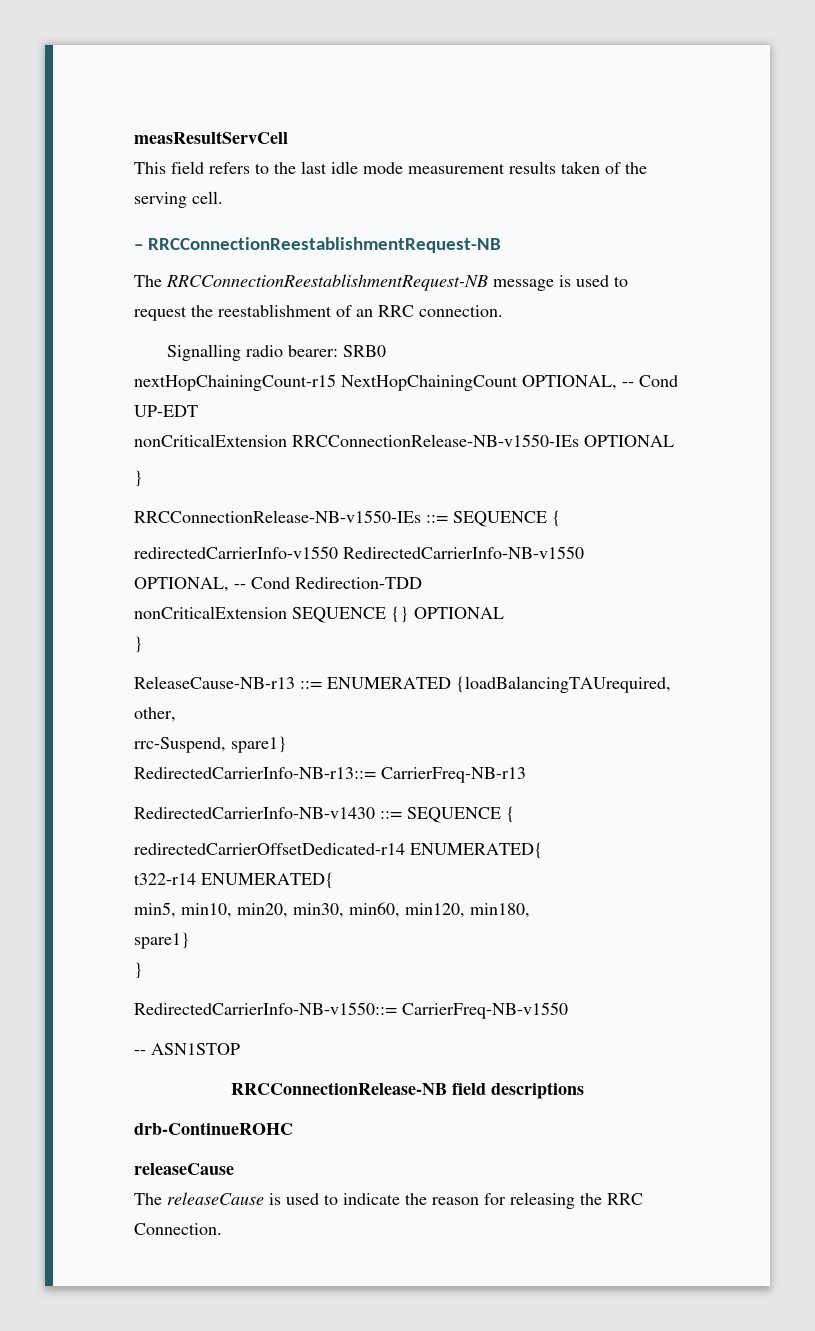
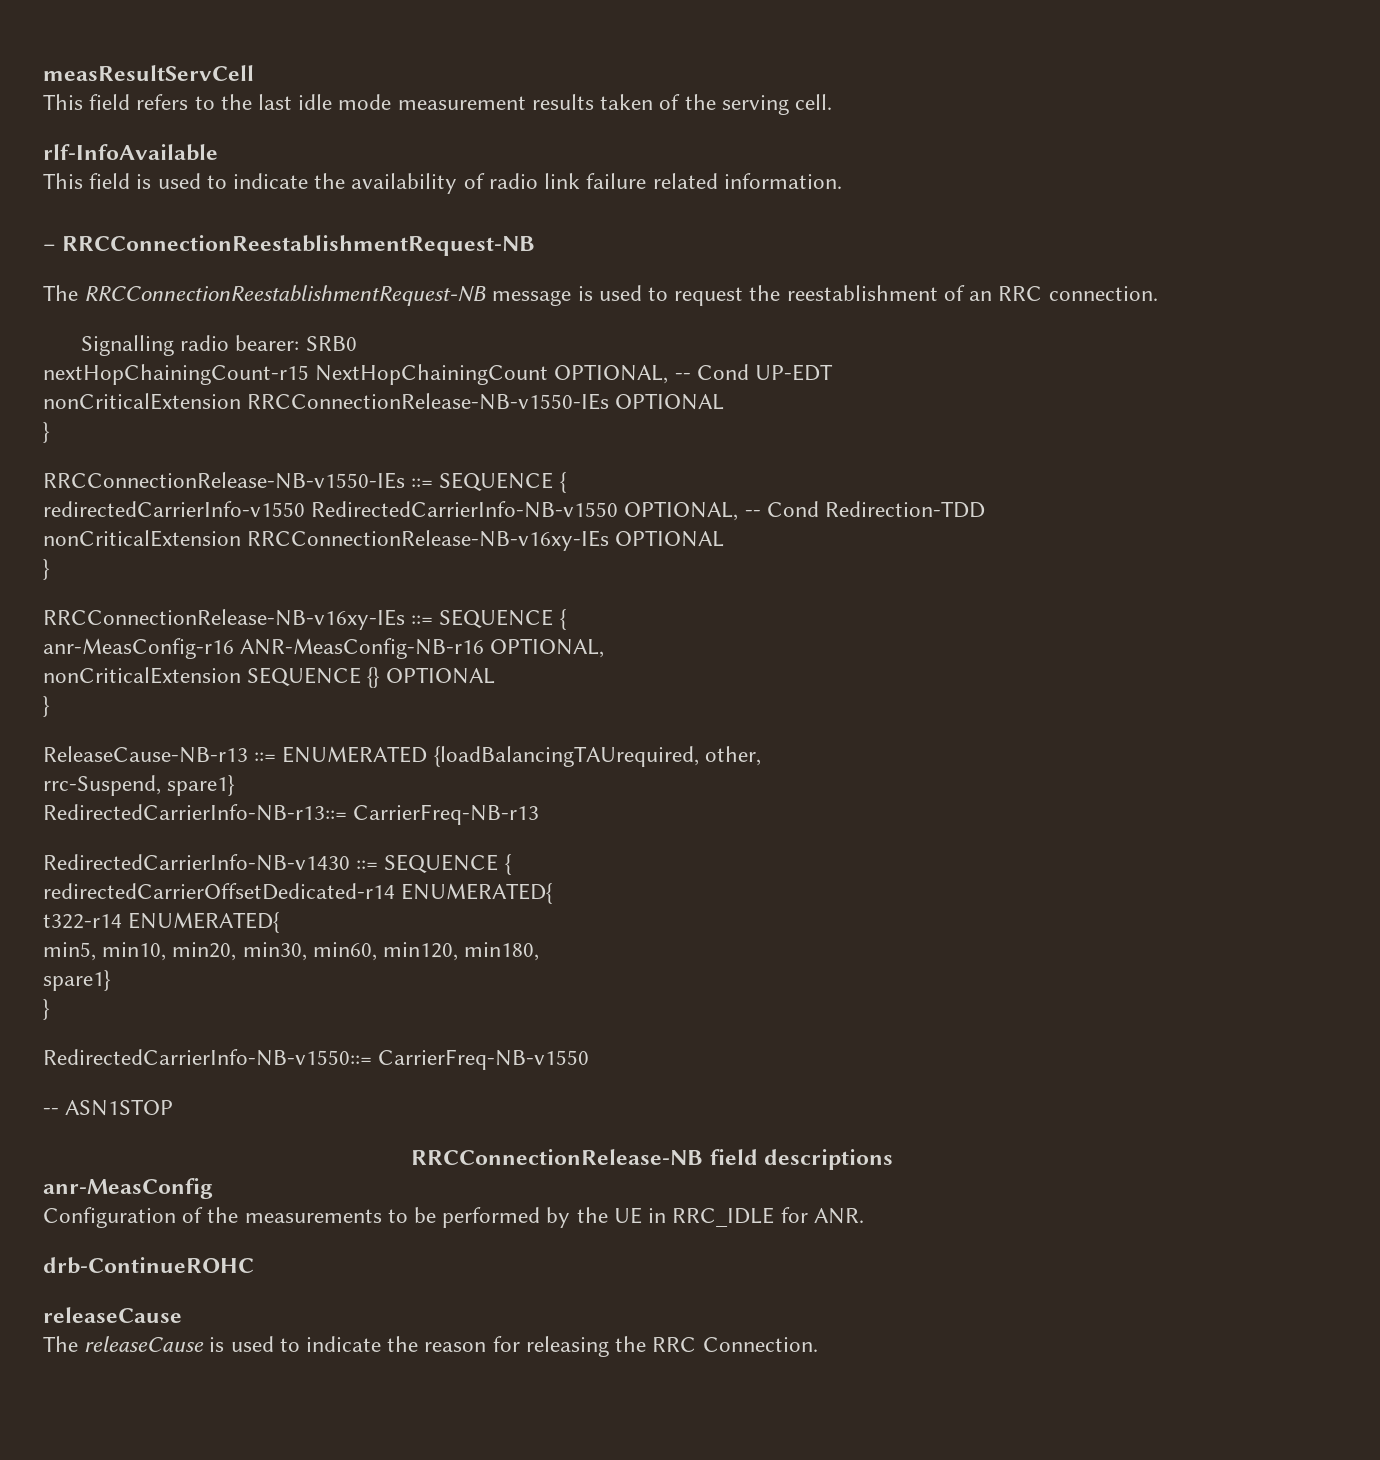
(223, 197) none -> [43,144,218,161] [43,173,842,194] // rlf-InfoAvailable // This field is used to indicate the availability of radio link failure related information.
(422, 583) none -> [43,530,725,551] [43,559,50,580] [43,609,567,630] [43,638,605,659] // nonCriticalExtension RRCConnectionRelease-NB-v16xy-IEs OPTIONAL // } // RRCConnectionRelease-NB-v16xy-IEs ::= SEQUENCE { // anr-MeasConfig-r16 ANR-MeasConfig-NB-r16 OPTIONAL,
(584, 1090) none -> [43,1178,213,1199] [43,1207,864,1228] // anr-MeasConfig // Configuration of the measurements to be performed by the UE in RRC_IDLE for ANR.

